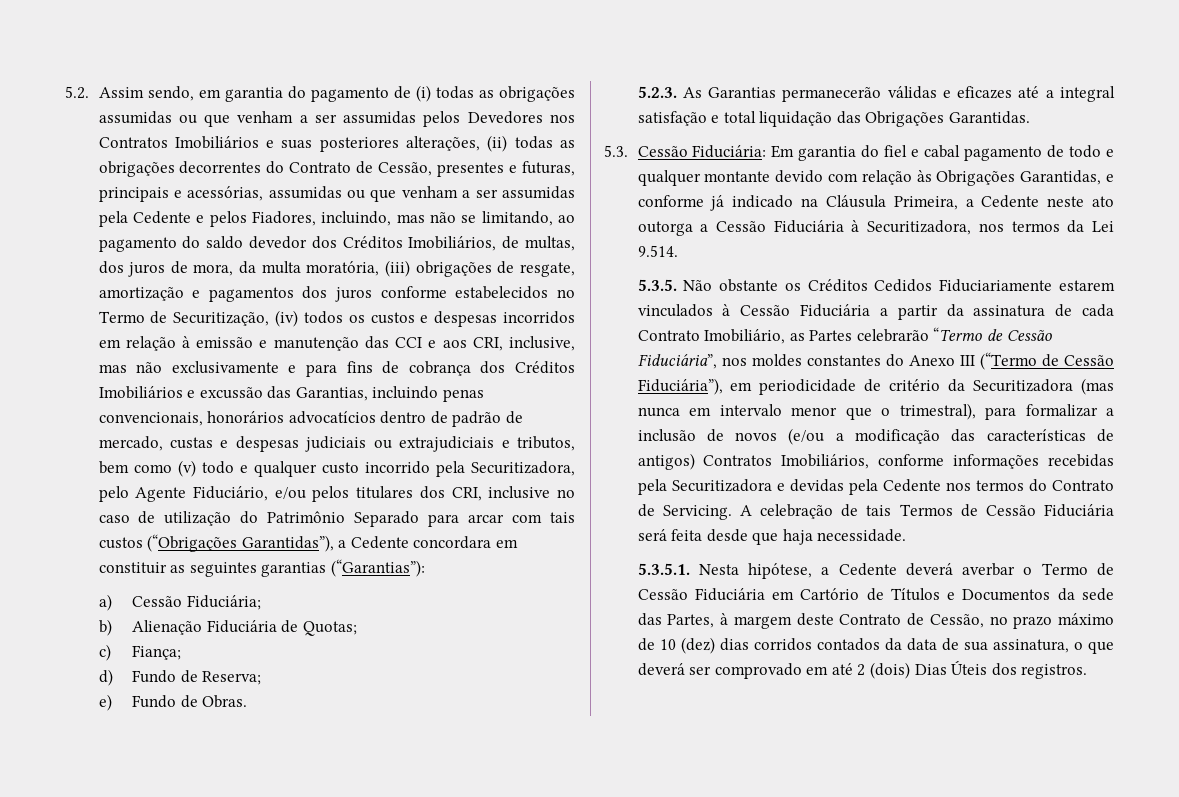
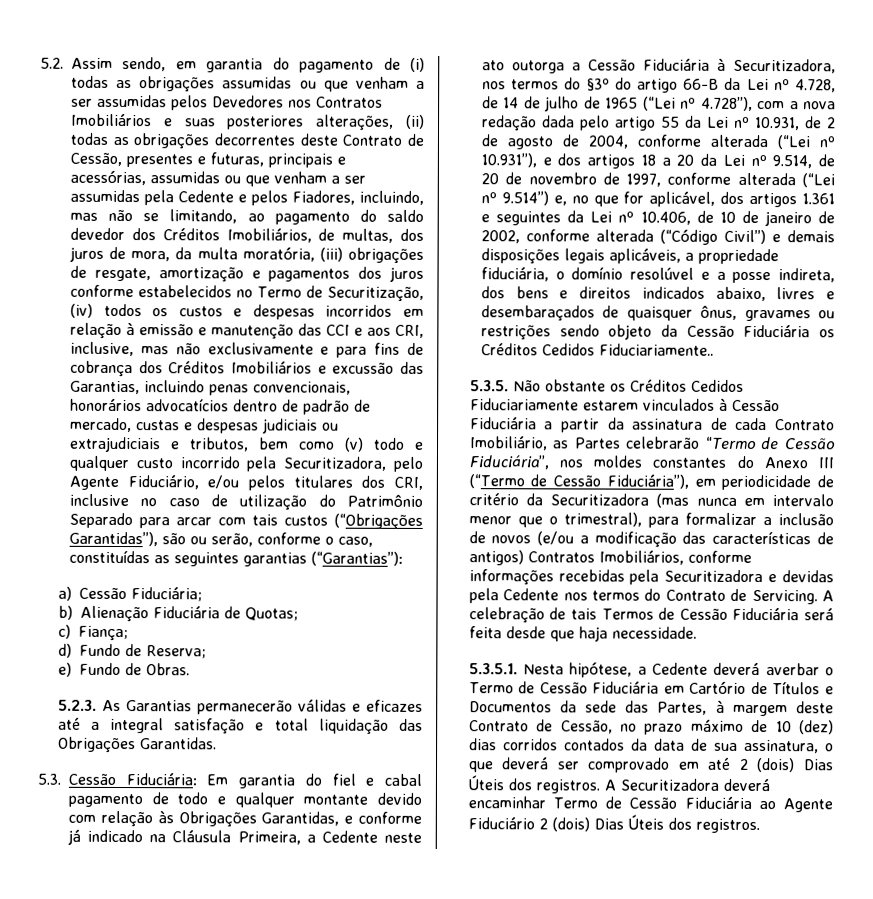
[266,161,285,174] do -> [299,133,338,146] deste
[338,536,519,549] [98,562,167,574] a Cedente concordara em constituir -> [162,532,373,547] [69,549,150,564] são ou serão, conforme o caso, constituídas
[1067,220,1114,233] [637,245,678,257] da Lei 9.514. -> [564,77,836,93] [482,96,836,112] [482,115,836,132] [481,134,835,150] [481,153,835,169] [481,172,835,188] [481,191,835,208] [481,210,835,227] [481,228,835,245] [481,248,779,265] [481,266,835,284] [481,286,835,302] [481,305,835,322] [481,324,835,341] [481,343,714,356] do §3º do artigo 66-B da Lei nº 4.728, de 14 de julho de 1965 (“Lei nº 4.728”), com a nova redação dada pelo artigo 55 da Lei nº 10.931, de 2 de agosto de 2004, conforme alterada (“Lei nº 10.931”), e dos artigos 18 a 20 da Lei nº 9.514, de 20 de novembro de 1997, conforme alterada (“Lei nº 9.514”) e, no que for aplicável, dos artigos 1.361 e seguintes da Lei nº 10.406, de 10 de janeiro de 2002, conforme alterada (“Código Civil”) e demais disposições legais aplicáveis, a propriedade fiduciária, o domínio resolúvel e a posse indireta, dos bens e direitos indicados abaixo, livres e desembaraçados de quaisquer ônus, gravames ou restrições sendo objeto da Cessão Fiduciária os Créditos Cedidos Fiduciariamente..
(1088, 671) none -> [603,778,770,792] [467,796,833,813] [467,814,760,834] A Securitizadora deverá encaminhar Termo de Cessão Fiduciária ao Agente Fiduciário 2 (dois) Dias Úteis dos registros.

